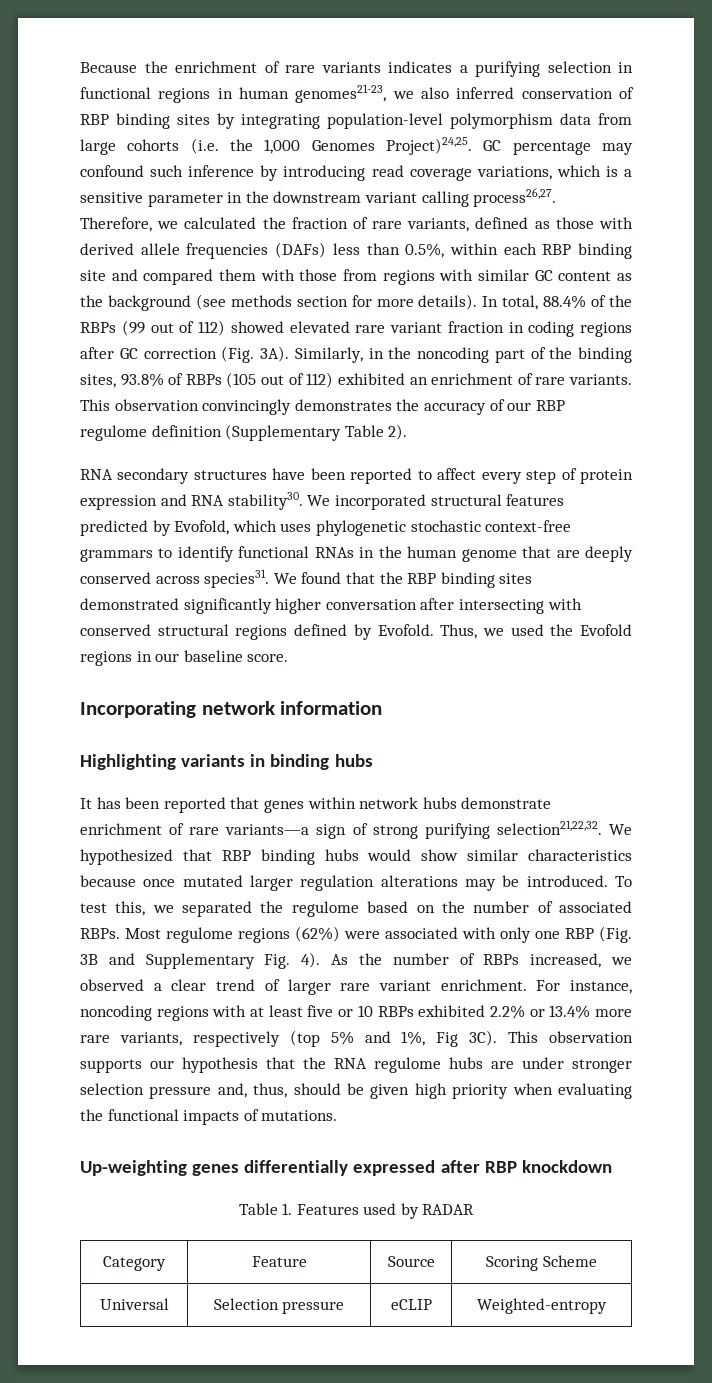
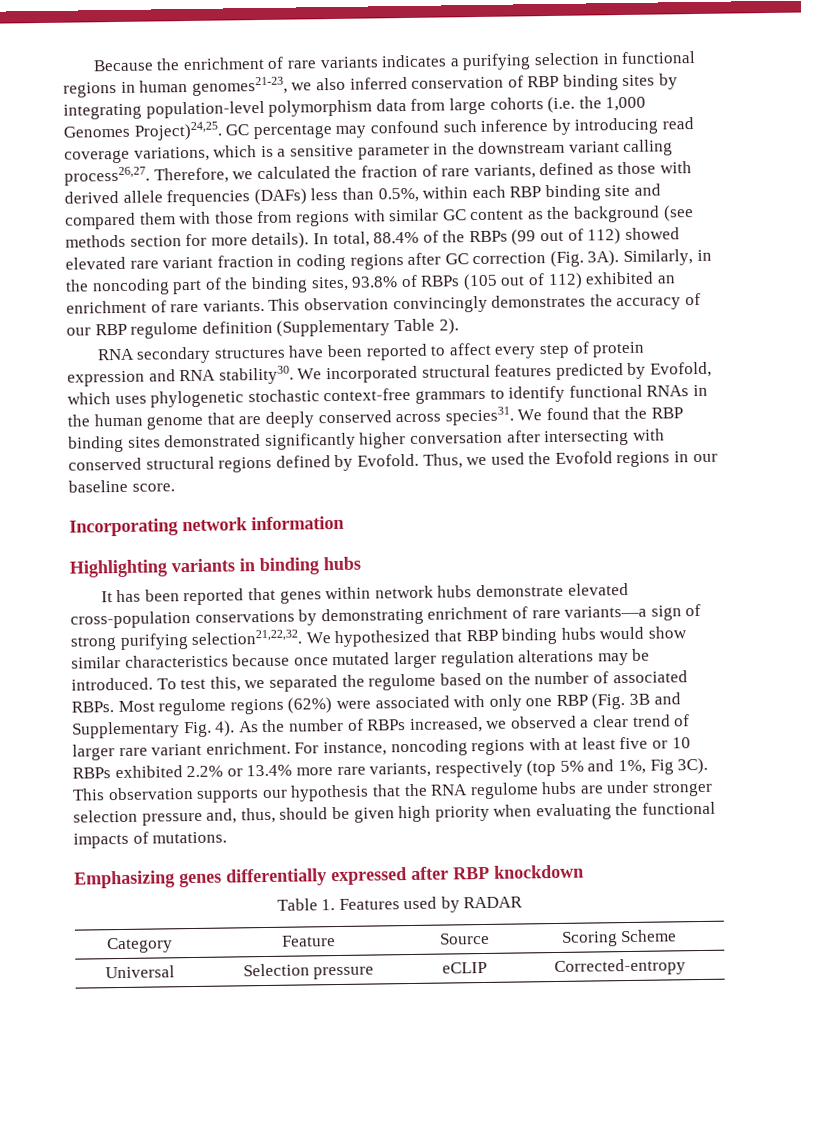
(552, 803) none -> [567,582,629,596] [70,607,424,629] elevated cross-population conservations by demonstrating
[80,1160,187,1176] Up-weighting -> [74,870,175,889] Emphasizing
[477,1298,607,1314] Weighted-entropy -> [553,958,686,977] Corrected-entropy

